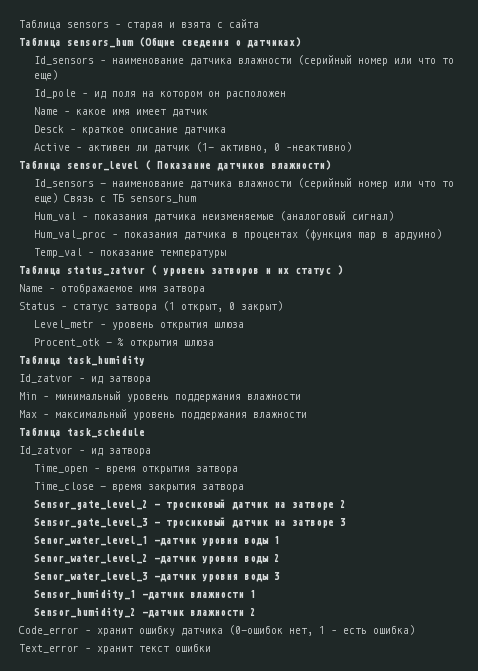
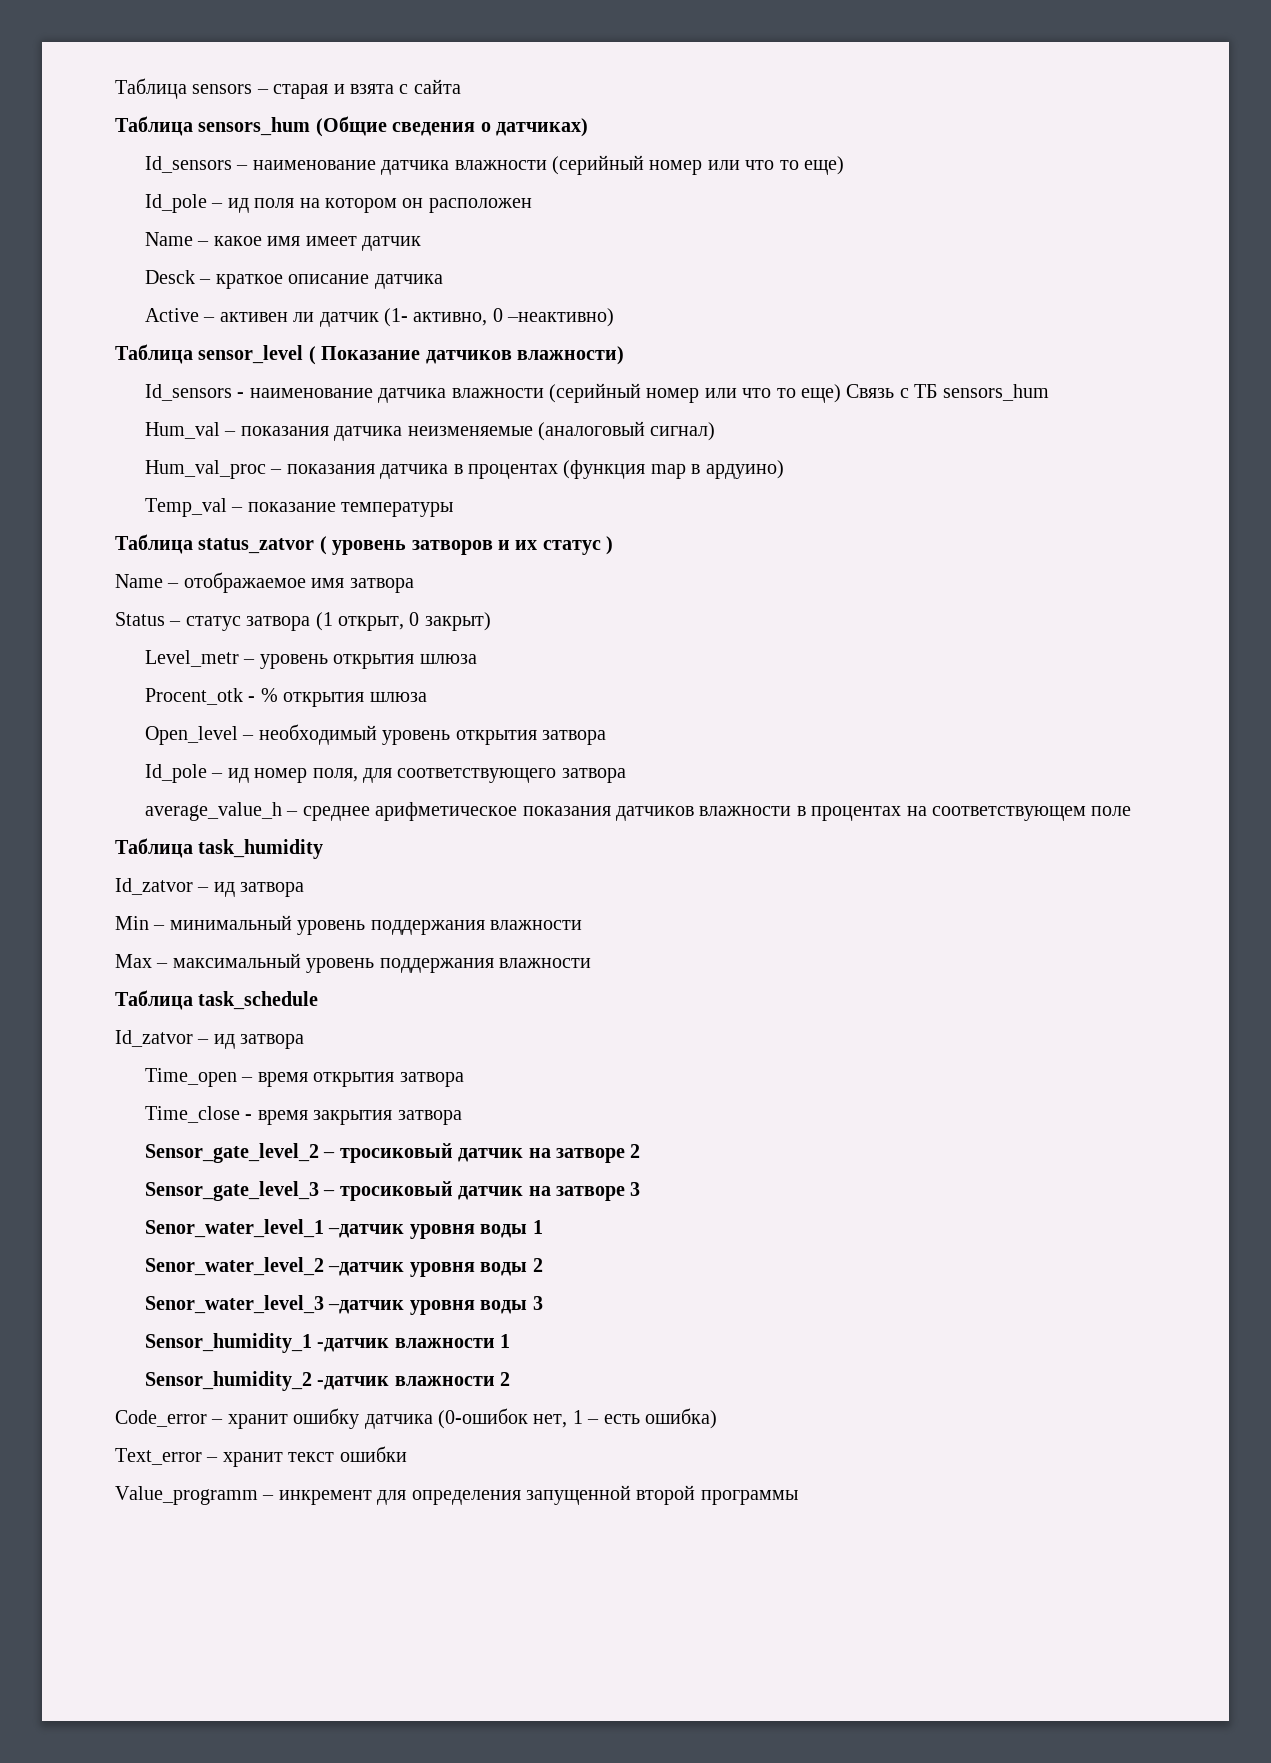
(215, 343) none -> [144,724,606,745] [144,764,626,783] [144,802,1132,821] // Open_level – необходимый уровень открытия затвора // Id_pole – ид номер поля, для соответствующего затвора // average_value_h – среднее арифметическое показания датчиков влажности в процентах на соответствующем поле
(211, 647) none -> [115,1485,798,1505] // Value_programm – инкремент для определения запущенной второй программы

